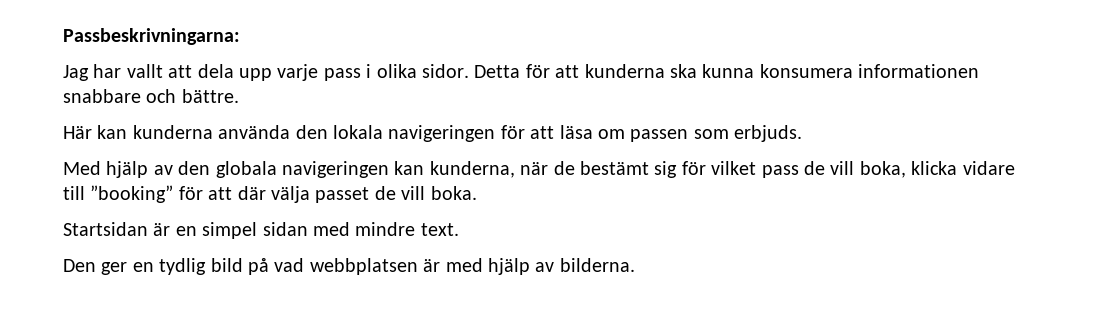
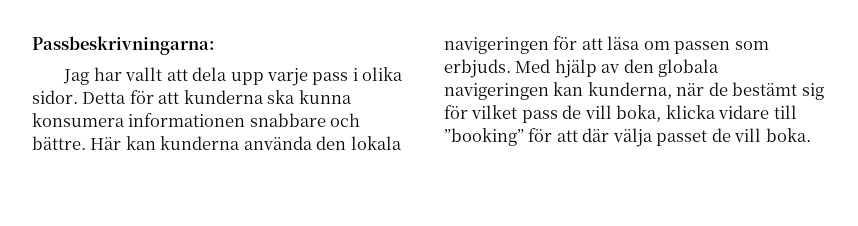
(239, 96) // -> (86, 143) none
(803, 133) // -> (511, 68) none
[63,222,459,239] [63,258,635,275] // Startsidan är en simpel sidan med mindre text. // Den ger en tydlig bild på vad webbplatsen är med hjälp av bilderna. -> (811, 135) none

